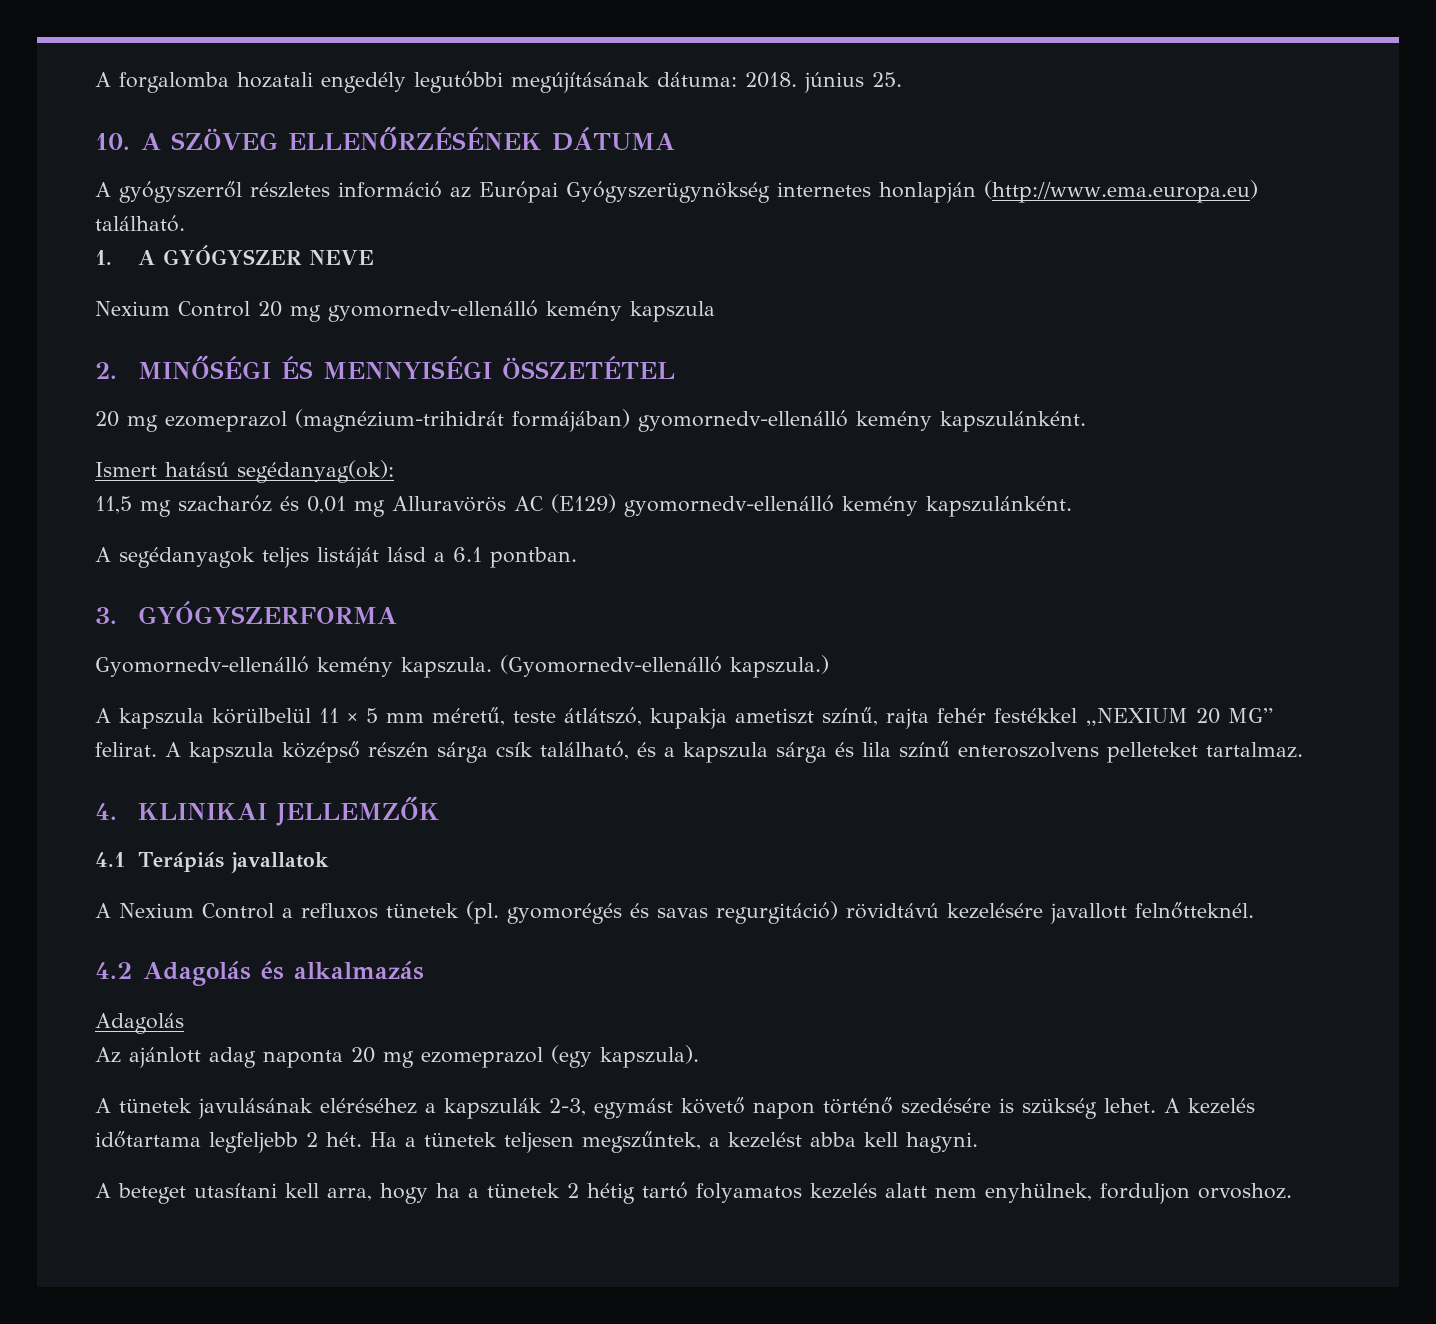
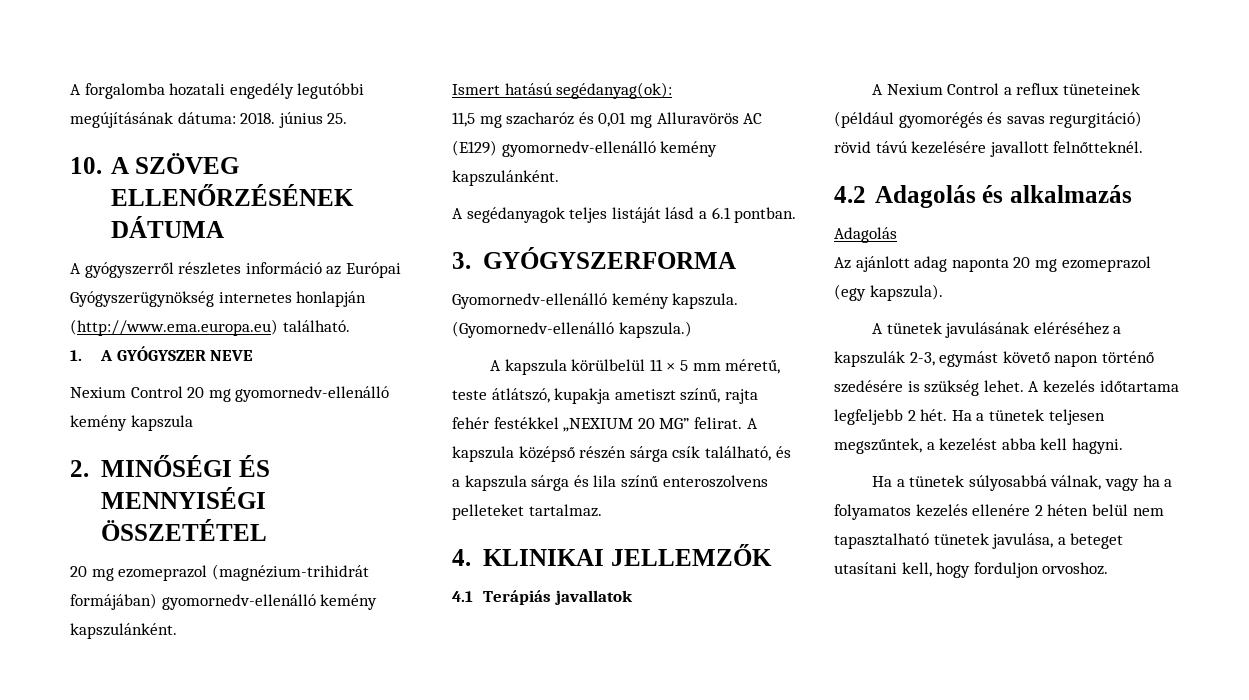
[301,901,499,924] refluxos tünetek (pl. -> [1016,83,1140,95] [834,111,894,128] reflux tüneteinek (például
[846,903,939,919] rövidtávú -> [834,141,907,153] rövid távú
[95,1182,1092,1204] A beteget utasítani kell arra, hogy ha a tünetek 2 hétig tartó folyamatos kezelés alatt nem enyhülnek, -> [871,475,1173,491] [834,504,1164,520] [834,533,1124,549] [834,562,971,578] Ha a tünetek súlyosabbá válnak, vagy ha a folyamatos kezelés ellenére 2 héten belül nem tapasztalható tünetek javulása, a beteget utasítani kell, hogy

